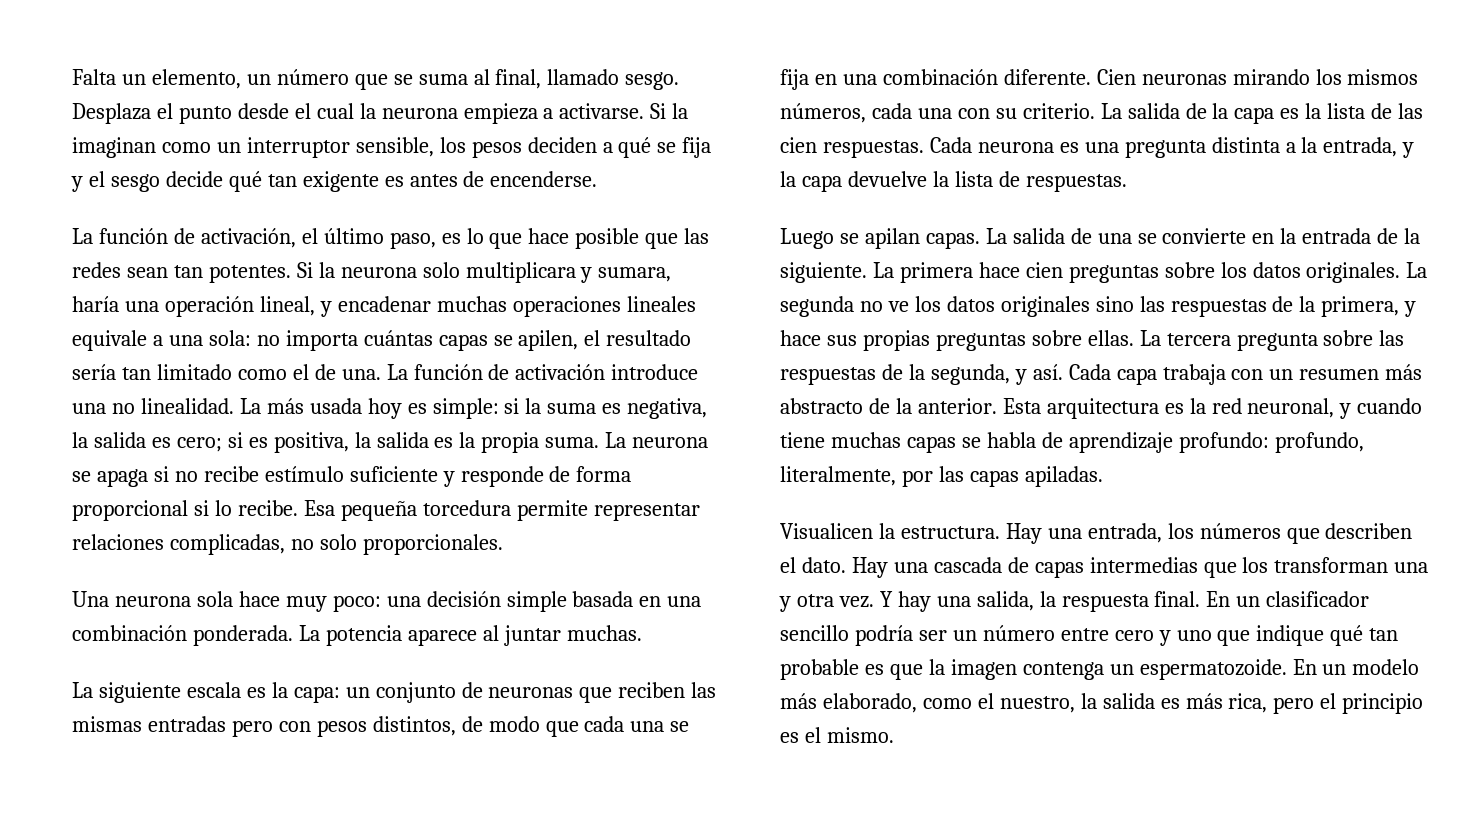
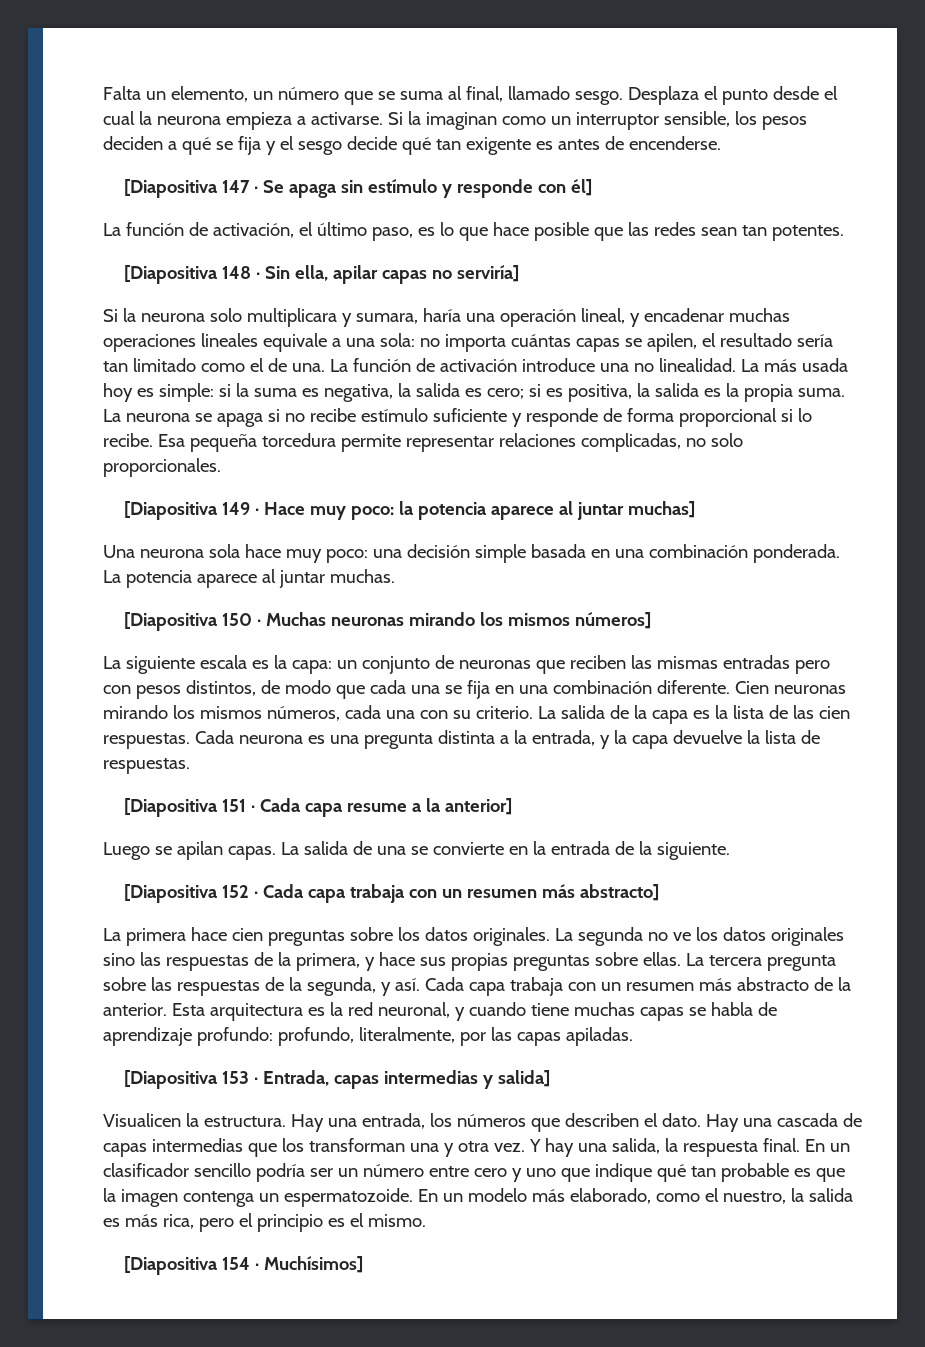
(598, 179) none -> [124,179,593,198] // [Diapositiva 147 · Se apaga sin estímulo y responde con él]
(291, 274) none -> [124,265,520,284] // [Diapositiva 148 · Sin ella, apilar capas no serviría] //
(503, 544) none -> [124,501,696,520] // [Diapositiva 149 · Hace muy poco: la potencia aparece al juntar muchas]
(642, 633) none -> [124,612,652,631] // [Diapositiva 150 · Muchas neuronas mirando los mismos números]
(1127, 183) none -> [124,798,513,817] // [Diapositiva 151 · Cada capa resume a la anterior]
(867, 272) none -> [124,884,660,903] // [Diapositiva 152 · Cada capa trabaja con un resumen más abstracto] //
(1103, 476) none -> [124,1070,551,1089] // [Diapositiva 153 · Entrada, capas intermedias y salida]
(894, 735) none -> [124,1256,364,1275] // [Diapositiva 154 · Muchísimos]

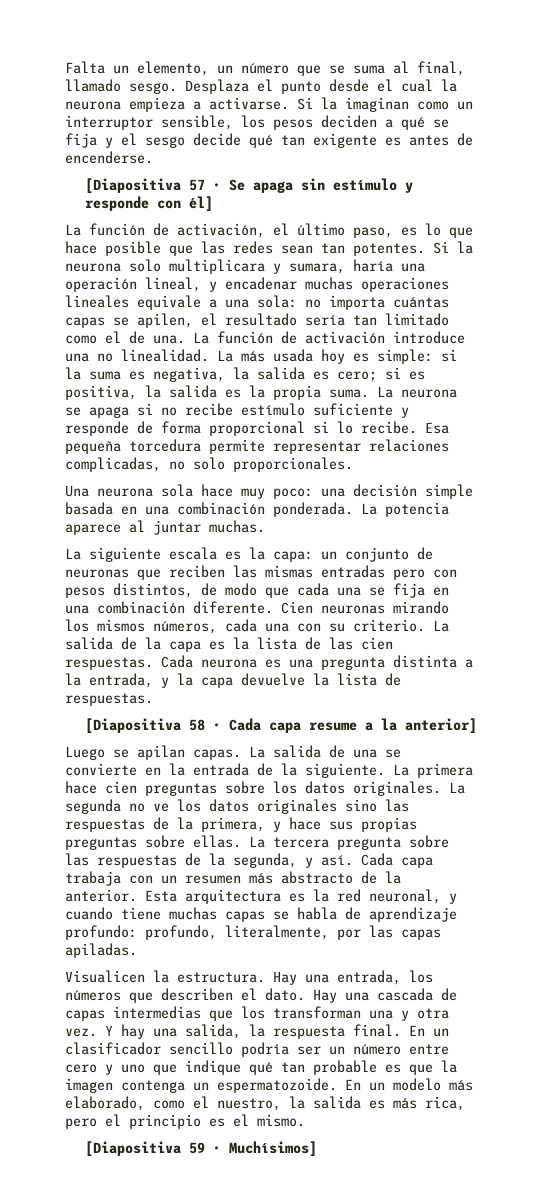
[222,180,251,193] 147 -> [189,179,206,191] 57
[124,265,520,284] // [Diapositiva 148 · Sin ella, apilar capas no serviría] // -> (425, 249) none
[124,501,696,520] // [Diapositiva 149 · Hace muy poco: la potencia aparece al juntar muchas] -> (353, 464) none
[124,612,652,631] // [Diapositiva 150 · Muchas neuronas mirando los mismos números] -> (265, 526) none
[222,799,247,812] 151 -> [189,719,206,731] 58
[124,884,660,903] // [Diapositiva 152 · Cada capa trabaja con un resumen más abstracto] // -> (385, 770) none
[124,1070,551,1089] // [Diapositiva 153 · Entrada, capas intermedias y salida] -> (137, 950) none
[222,1257,251,1270] 154 -> [189,1142,206,1154] 59

